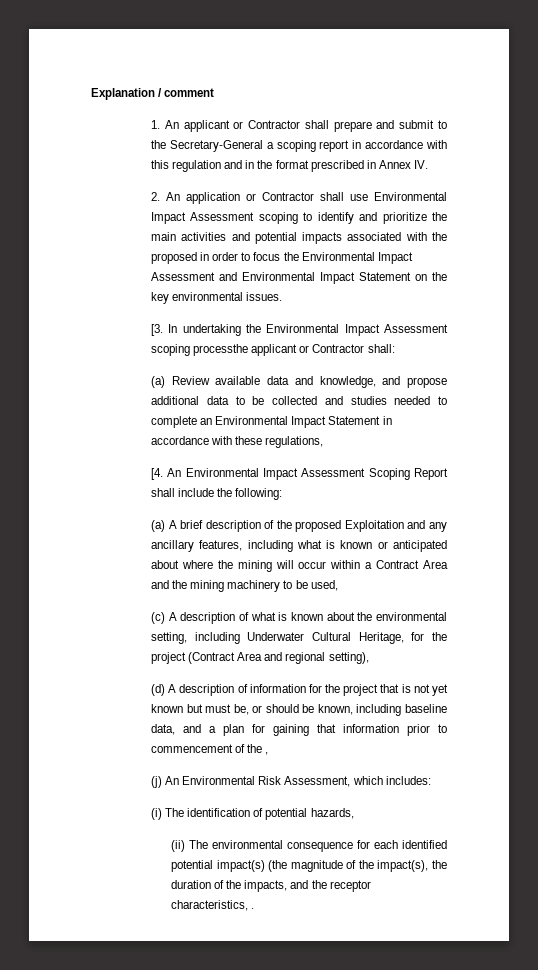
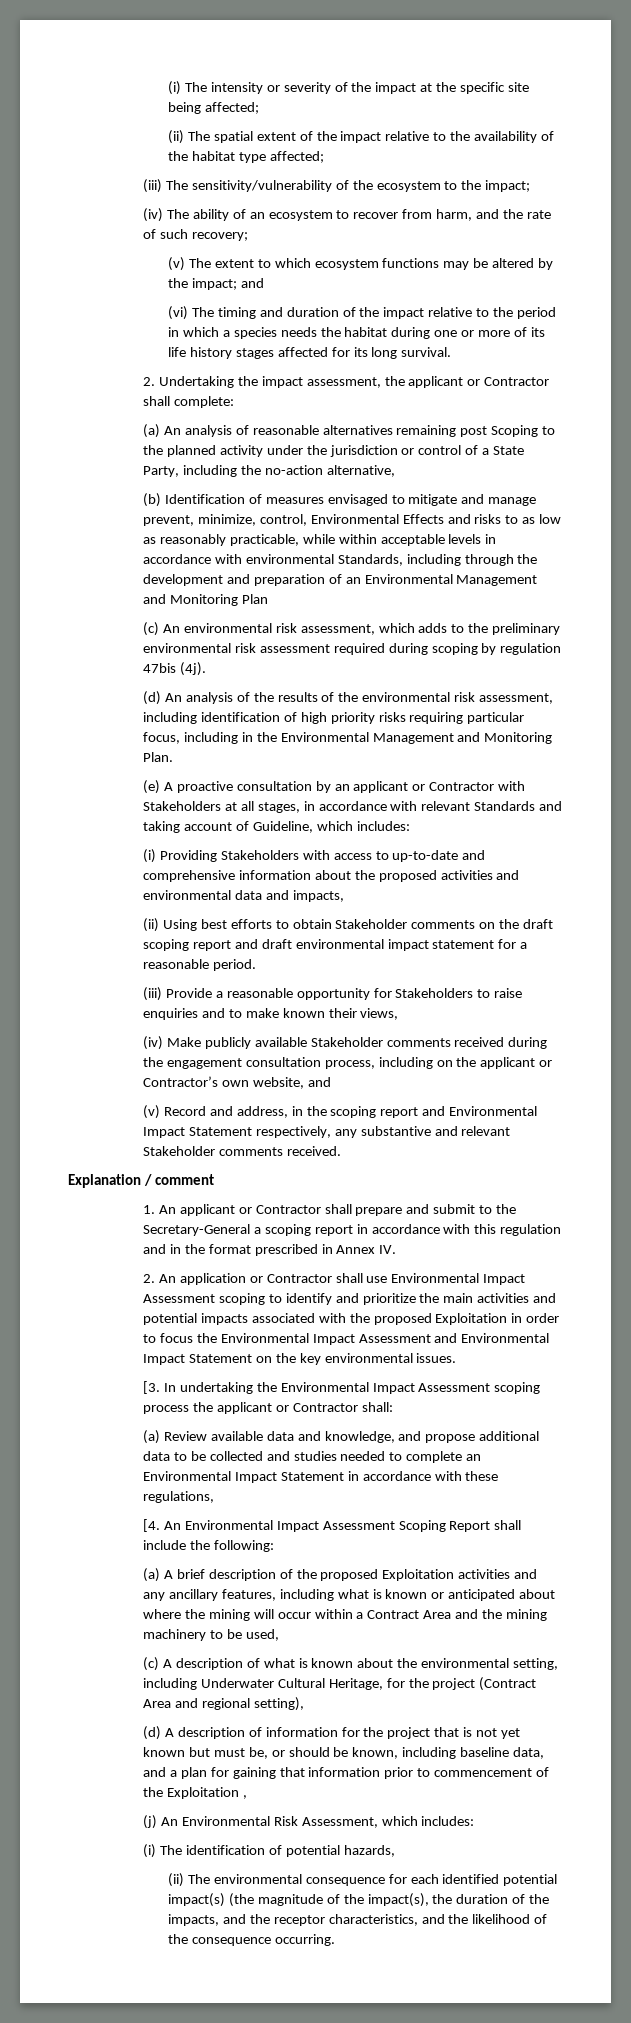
(91, 94) none -> [167,81,530,95] [167,102,259,114] [167,130,555,144] [167,151,324,163] [142,179,531,193] [142,208,551,222] [142,229,248,241] [167,257,554,271] [167,278,264,290] [167,306,557,320] [167,327,545,339] [167,347,452,359] [142,376,550,388] [142,396,234,408] [142,424,556,438] [142,445,525,457] [142,465,395,477] [142,493,537,507] [142,514,562,526] [142,534,497,546] [142,554,538,566] [142,574,538,586] [142,594,268,606] [142,622,561,636] [142,643,562,655] [142,662,206,676] [142,691,554,705] [142,712,525,724] [142,732,553,744] [142,752,173,762] [142,780,526,794] [142,801,563,813] [142,821,410,833] [142,849,486,863] [142,870,520,882] [142,890,344,902] [142,918,554,932] [142,939,528,951] [142,959,256,971] [142,987,523,1001] [142,1008,399,1020] [142,1036,548,1050] [142,1057,553,1069] [142,1076,331,1089] [142,1105,538,1119] [142,1126,511,1138] [142,1146,341,1156] (i) The intensity or severity of the impact at the specific site being affected; // (ii) The spatial extent of the impact relative to the availability of the habitat type affected; // (iii) The sensitivity/vulnerability of the ecosystem to the impact; // (iv) The ability of an ecosystem to recover from harm, and the rate of such recovery; // (v) The extent to which ecosystem functions may be altered by the impact; and // (vi) The timing and duration of the impact relative to the period in which a species needs the habitat during one or more of its life history stages affected for its long survival. // 2. Undertaking the impact assessment, the applicant or Contractor shall complete: // (a) An analysis of reasonable alternatives remaining post Scoping to the planned activity under the jurisdiction or control of a State Party, including the no-action alternative, // (b) Identification of measures envisaged to mitigate and manage prevent, minimize, control, Environmental Effects and risks to as low as reasonably practicable, while within acceptable levels in accordance with environmental Standards, including through the development and preparation of an Environmental Management and Monitoring Plan // (c) An environmental risk assessment, which adds to the preliminary environmental risk assessment required during scoping by regulation 47bis (4j). // (d) An analysis of the results of the environmental risk assessment, including identification of high priority risks requiring particular focus, including in the Environmental Management and Monitoring Plan. // (e) A proactive consultation by an applicant or Contractor with Stakeholders at all stages, in accordance with relevant Standards and taking account of Guideline, which includes: // (i) Providing Stakeholders with access to up-to-date and comprehensive information about the proposed activities and environmental data and impacts, // (ii) Using best efforts to obtain Stakeholder comments on the draft scoping report and draft environmental impact statement for a reasonable period. // (iii) Provide a reasonable opportunity for Stakeholders to raise enquiries and to make known their views, // (iv) Make publicly available Stakeholder comments received during the engagement consultation process, including on the applicant or Contractor’s own website, and // (v) Record and address, in the scoping report and Environmental Impact Statement respectively, any substantive and relevant Stakeholder comments received. //
(198, 258) none -> [435,1313,508,1325] Exploitation
[193,344,249,356] processthe -> [142,1402,213,1414] process the
(404, 526) none -> [458,1569,511,1579] activities
(263, 748) none -> [166,1787,239,1799] Exploitation
[251,908,255,909] . -> [421,1914,548,1924] [167,1934,335,1946] and the likelihood of the consequence occurring.

